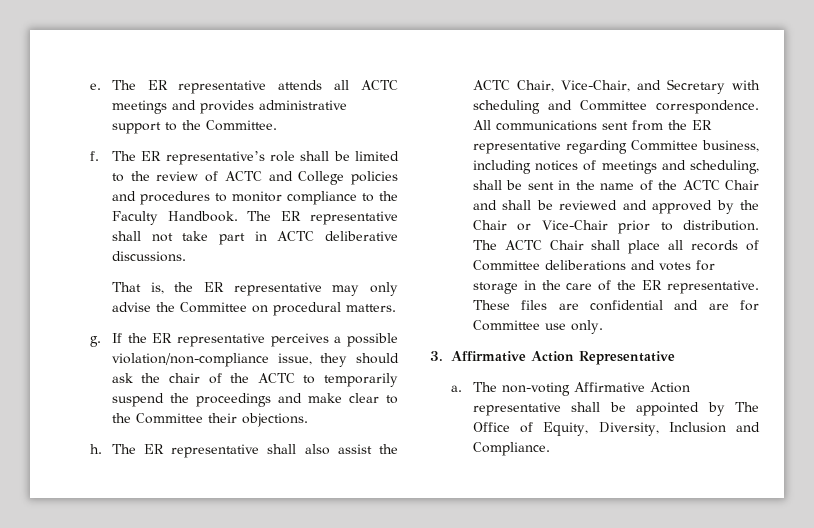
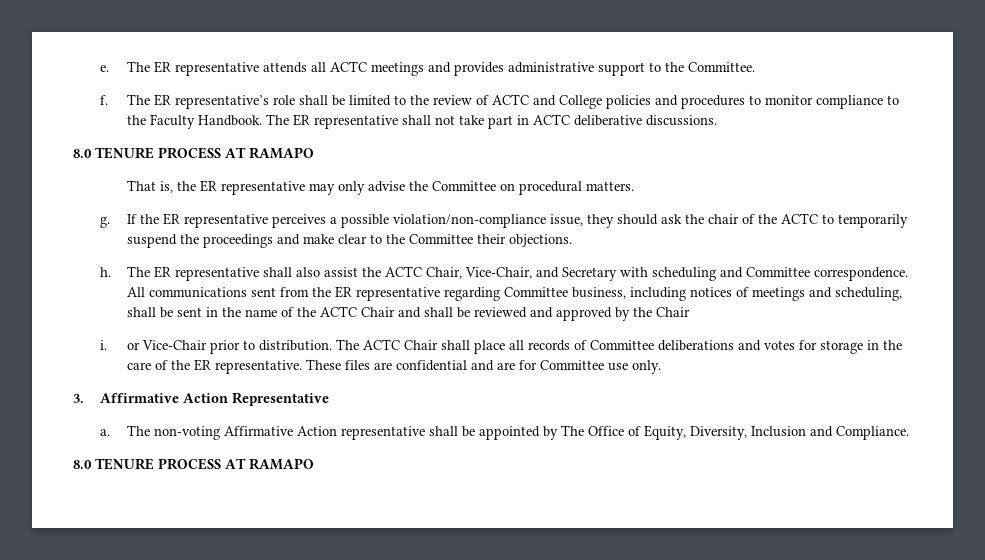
(186, 256) none -> [73,147,314,159] // 8.0 TENURE PROCESS AT RAMAPO
(507, 225) none -> [99,340,107,350] // i.
(550, 449) none -> [73,458,314,470] // 8.0 TENURE PROCESS AT RAMAPO

